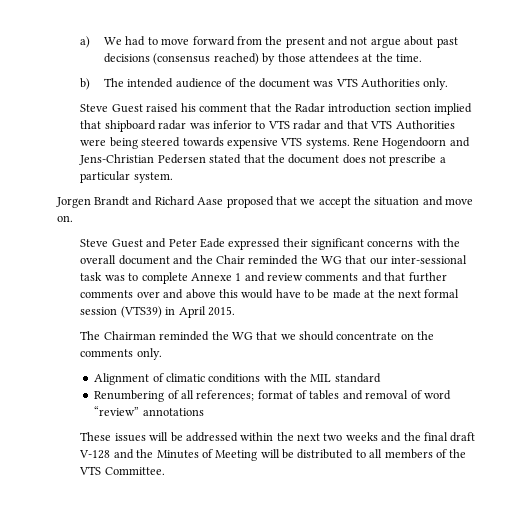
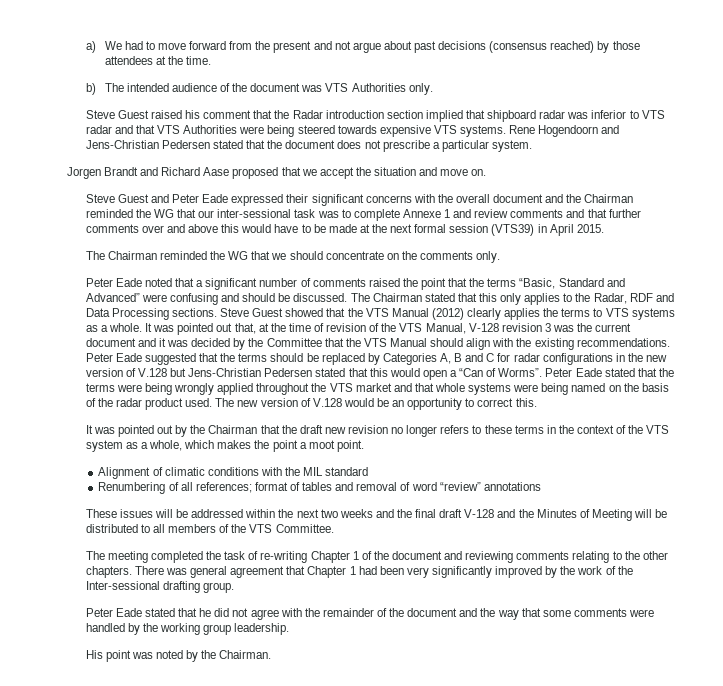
[215,255,245,264] Chair -> [584,194,634,203] Chairman
(162, 354) none -> [85,278,625,290] [85,293,674,305] [85,308,675,320] [85,323,632,335] [85,338,670,350] [85,353,667,365] [85,368,674,380] [85,383,669,395] [85,398,537,410] [85,425,670,437] [85,440,364,452] // Peter Eade noted that a significant number of comments raised the point that the terms “Basic, Standard and Advanced” were confusing and should be discussed. The Chairman stated that this only applies to the Radar, RDF and Data Processing sections. Steve Guest showed that the VTS Manual (2012) clearly applies the terms to VTS systems as a whole. It was pointed out that, at the time of revision of the VTS Manual, V-128 revision 3 was the current document and it was decided by the Committee that the VTS Manual should align with the existing recommendations. Peter Eade suggested that the terms should be replaced by Categories A, B and C for radar configurations in the new version of V.128 but Jens-Christian Pedersen stated that this would open a “Can of Worms”. Peter Eade stated that the terms were being wrongly applied throughout the VTS market and that whole systems were being named on the basis of the radar product used. The new version of V.128 would be an opportunity to correct this. // It was pointed out by the Chairman that the draft new revision no longer refers to these terms in the context of the VTS system as a whole, which makes the point a moot point.
(165, 471) none -> [85,551,668,563] [85,566,633,578] [85,581,235,593] [85,608,654,620] [85,623,290,635] [85,650,272,662] // The meeting completed the task of re-writing Chapter 1 of the document and reviewing comments relating to the other chapters. There was general agreement that Chapter 1 had been very significantly improved by the work of the Inter-sessional drafting group. // Peter Eade stated that he did not agree with the remainder of the document and the way that some comments were handled by the working group leadership. // His point was noted by the Chairman.

